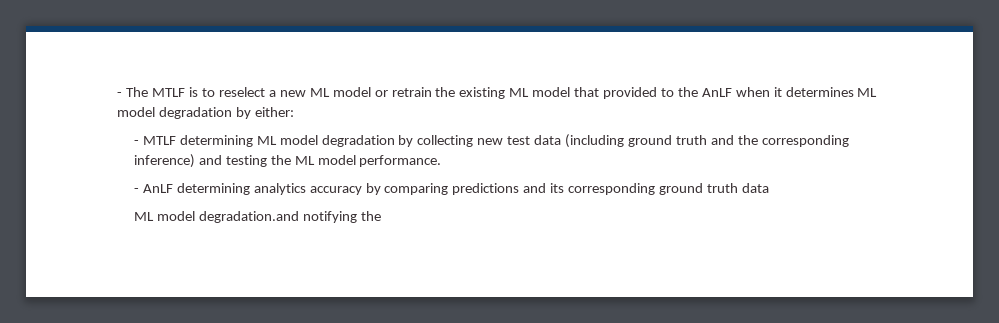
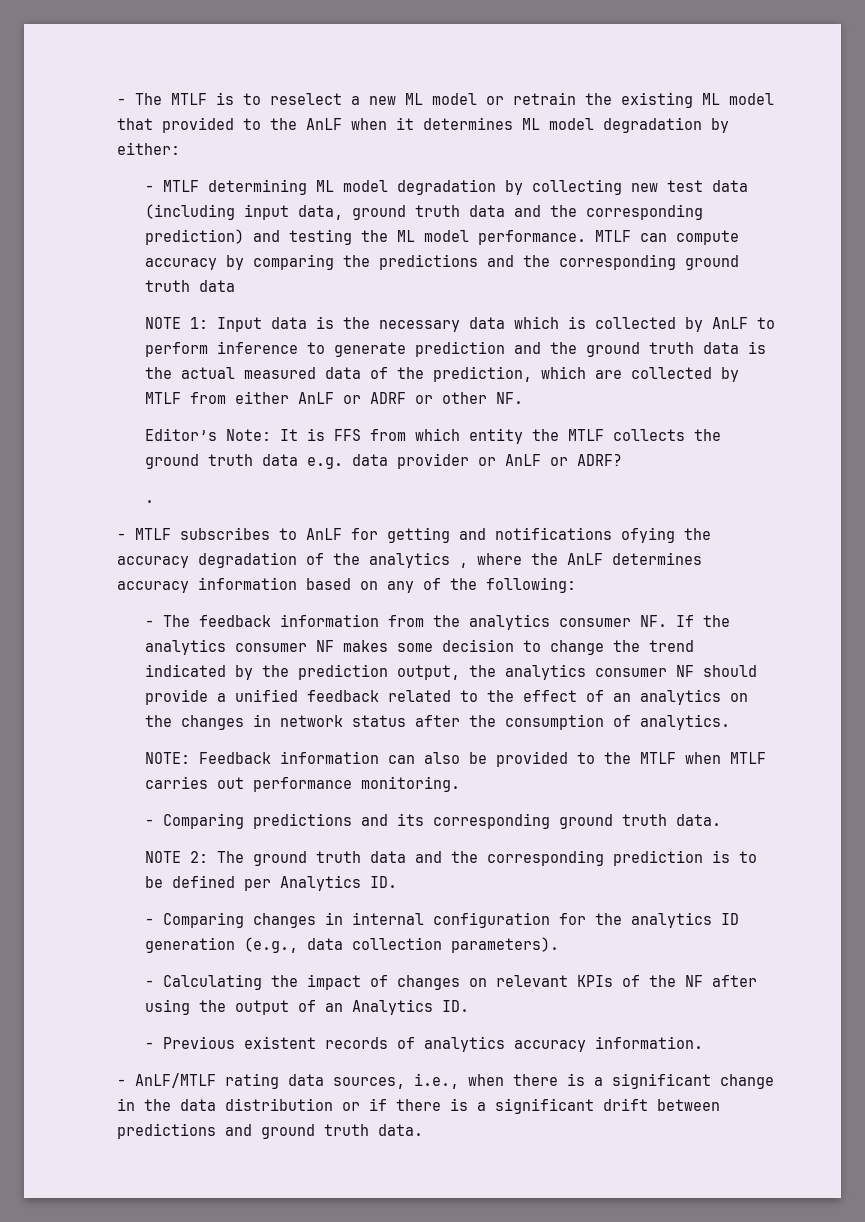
[627,135,849,147] [133,154,195,168] ground truth and the corresponding inference) -> [244,204,704,220] [145,229,245,245] input data, ground truth data and the corresponding prediction)
[133,183,449,195] // - AnLF determining analytics accuracy by comparing -> [595,230,740,245] [145,254,740,270] [145,280,236,292] [145,316,776,332] [145,341,767,357] [145,366,740,382] [145,391,524,404] [145,428,722,444] [145,453,623,469] [145,500,155,503] [116,527,711,543] [116,552,702,568] [116,577,576,593] [145,614,731,630] [145,639,695,655] [145,664,758,680] [145,689,749,705] [145,714,731,730] [145,751,767,767] [145,776,461,792] [145,813,245,829] MTLF can compute accuracy by comparing the predictions and the corresponding ground truth data // NOTE 1: Input data is the necessary data which is collected by AnLF to perform inference to generate prediction and the ground truth data is the actual measured data of the prediction, which are collected by MTLF from either AnLF or ADRF or other NF. // Editor’s Note: It is FFS from which entity the MTLF collects the ground truth data e.g. data provider or AnLF or ADRF? // . // - MTLF subscribes to AnLF for getting and notifications ofying the accuracy degradation of the analytics , where the AnLF determines accuracy information based on any of the following: // - The feedback information from the analytics consumer NF. If the analytics consumer NF makes some decision to change the trend indicated by the prediction output, the analytics consumer NF should provide a unified feedback related to the effect of an analytics on the changes in network status after the consumption of analytics. // NOTE: Feedback information can also be provided to the MTLF when MTLF carries out performance monitoring. // - Comparing
[741,183,769,193] [133,211,381,223] data // ML model degradation.and notifying the -> [676,814,722,826] [145,850,758,866] [145,875,398,891] [145,912,740,928] [145,937,560,953] [145,974,758,990] [145,999,470,1015] [145,1036,704,1052] [116,1073,774,1089] [116,1098,720,1114] [116,1123,423,1139] data. // NOTE 2: The ground truth data and the corresponding prediction is to be defined per Analytics ID. // - Comparing changes in internal configuration for the analytics ID generation (e.g., data collection parameters). // - Calculating the impact of changes on relevant KPIs of the NF after using the output of an Analytics ID. // - Previous existent records of analytics accuracy information. // - AnLF/MTLF rating data sources, i.e., when there is a significant change in the data distribution or if there is a significant drift between predictions and ground truth data.

